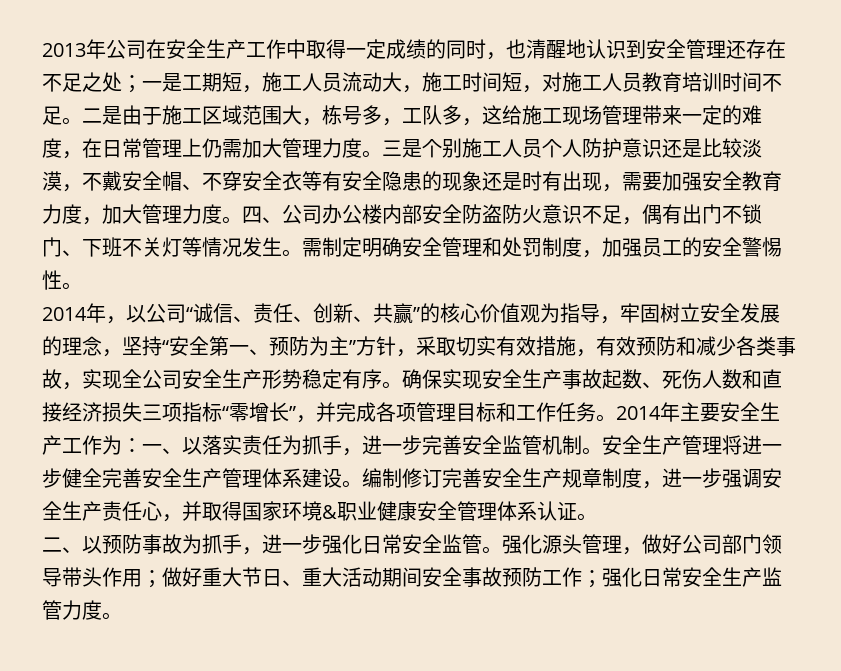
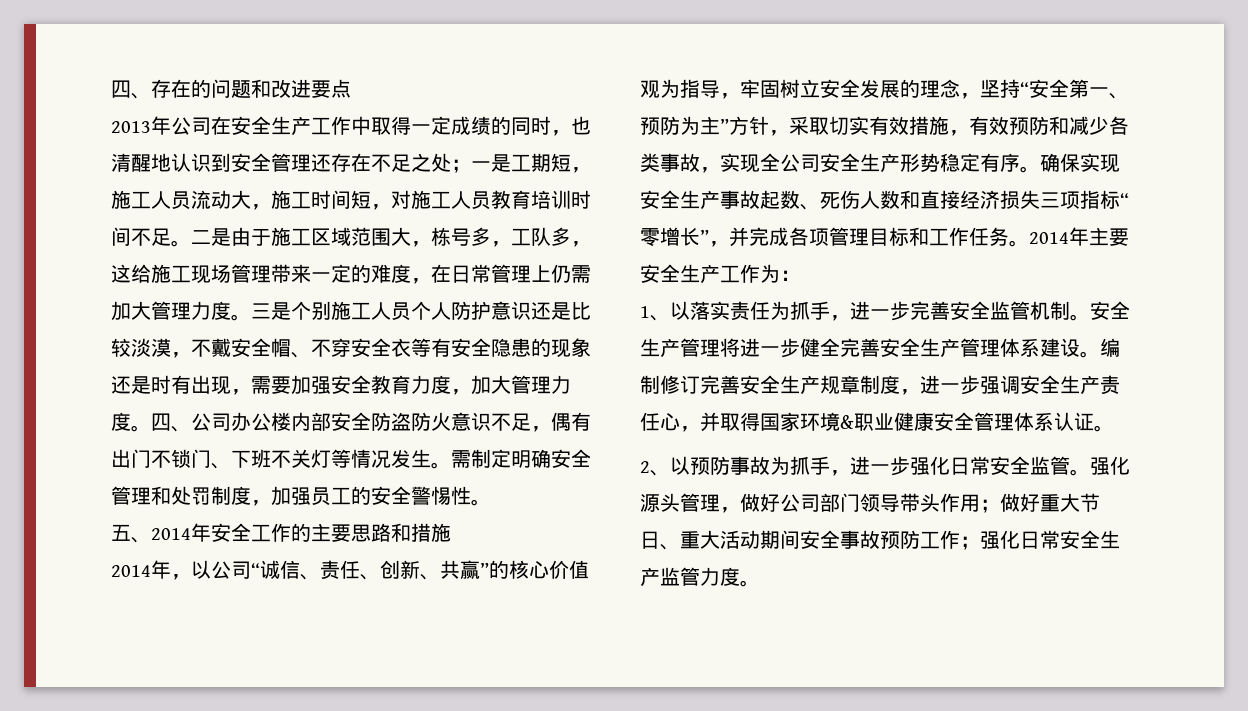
(42, 50) none -> [111,79,351,99] 四、存在的问题和改进要点 //
(82, 286) none -> [111,523,451,543] // 五、2014年安全工作的主要思路和措施
[142,444,162,453] 一 -> [640,306,650,318] // 1
[42,537,62,552] 二 -> [640,461,650,473] 2

